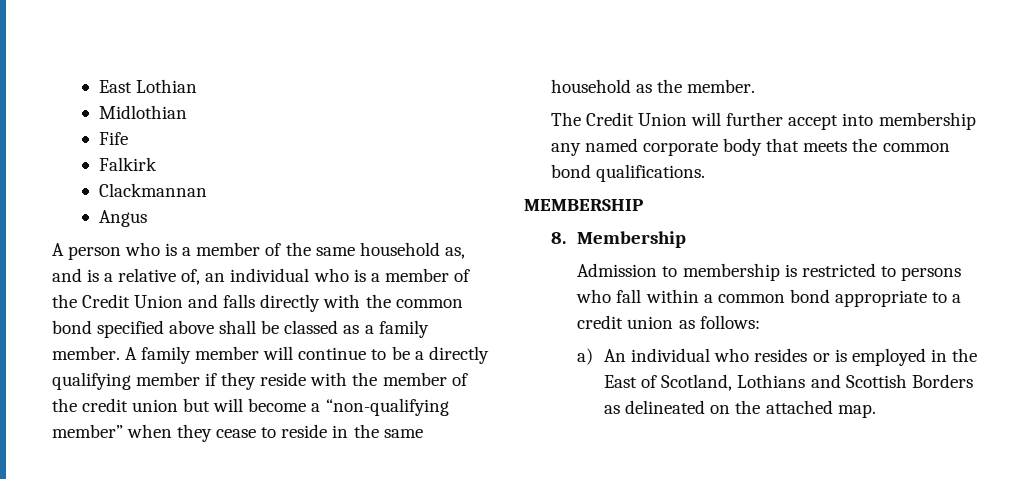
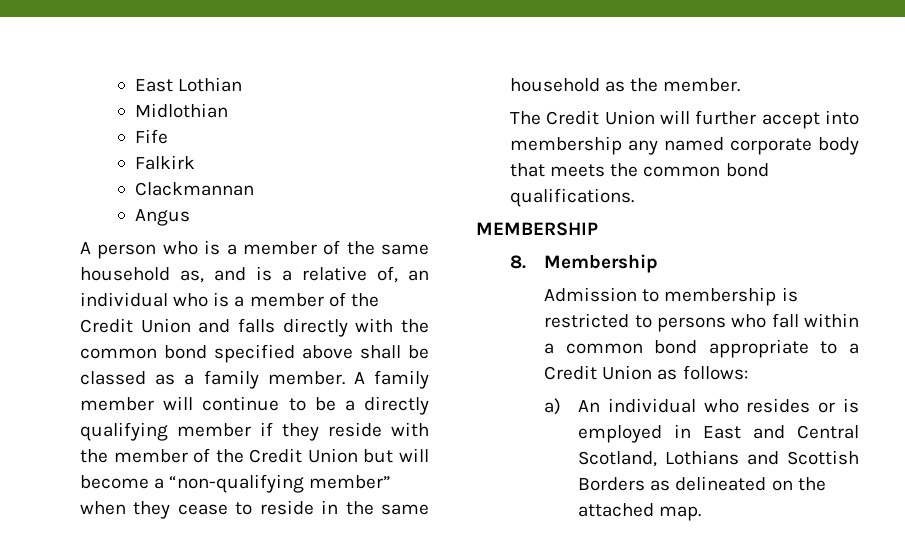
[81,398,178,412] credit union -> [249,448,358,463] Credit Union
[577,315,674,329] credit union -> [544,365,653,380] Credit Union
[952,348,978,362] [603,375,658,388] the East of -> [703,425,859,439] East and Central

